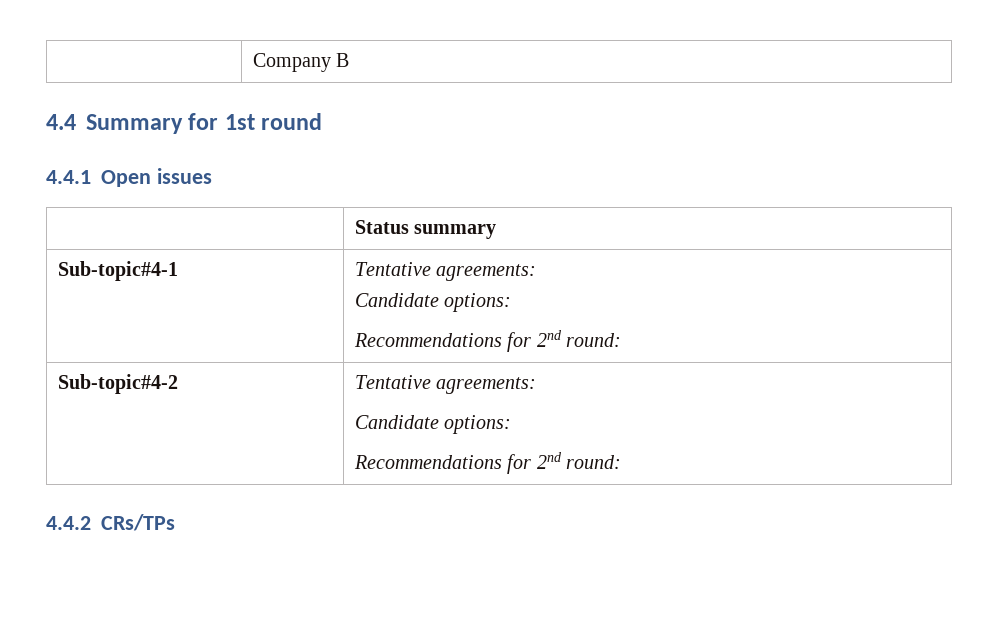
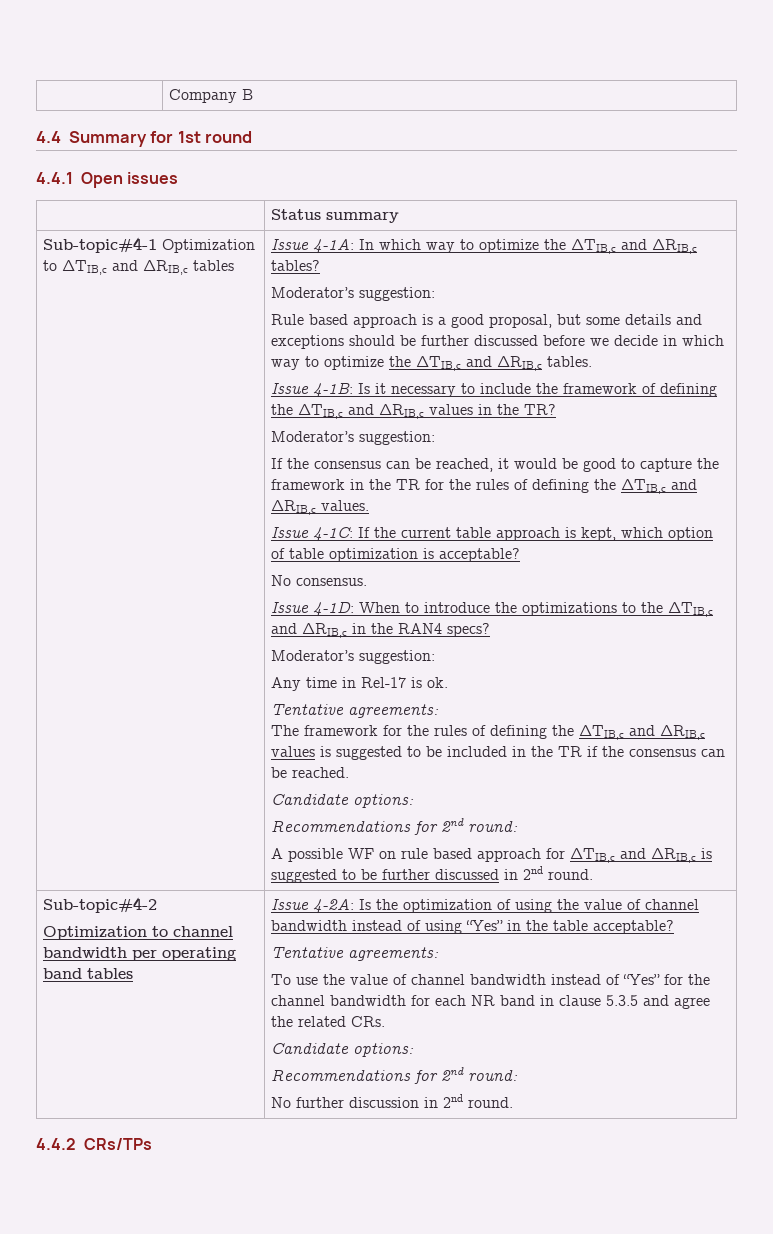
[354,262,537,281] [354,293,512,312] [353,330,622,352] [57,374,178,394] [354,375,537,394] [354,415,512,434] [353,452,622,474] | Tentative agreements: // Candidate options: // Recommendations for 2nd round: // Sub-topic#4-2 | Tentative agreements: // Candidate options: // Recommendations for 2nd round: -> [161,239,255,253] [42,260,234,275] [270,239,697,254] [270,260,320,271] [270,287,435,301] [270,314,702,328] [270,335,724,349] [270,356,592,371] [270,382,717,398] [270,404,556,419] [270,431,435,445] [270,458,719,472] [270,479,697,494] [270,500,369,515] [270,527,713,542] [270,548,520,562] [270,575,367,586] [270,601,713,617] [270,623,490,638] [270,650,435,664] [270,677,448,691] [270,704,439,718] [270,725,705,740] [270,746,725,760] [270,767,349,778] [270,794,414,808] [270,818,518,835] [270,848,712,863] [270,866,593,883] [42,897,157,913] [42,926,233,940] [42,947,236,961] [42,968,133,979] [270,899,699,914] [270,920,674,934] [270,947,439,961] [270,974,710,985] [270,995,710,1009] [270,1016,385,1027] [270,1043,414,1057] [270,1067,518,1084] [270,1094,513,1108] Optimization to ΔTIB,c and ΔRIB,c tables | Issue 4-1A: In which way to optimize the ΔTIB,c and ΔRIB,c tables? // Moderator’s suggestion: // Rule based approach is a good proposal, but some details and exceptions should be further discussed before we decide in which way to optimize the ΔTIB,c and ΔRIB,c tables. // Issue 4-1B: Is it necessary to include the framework of defining the ΔTIB,c and ΔRIB,c values in the TR? // Moderator’s suggestion: // If the consensus can be reached, it would be good to capture the framework in the TR for the rules of defining the ΔTIB,c and ΔRIB,c values. // Issue 4-1C: If the current table approach is kept, which option of table optimization is acceptable? // No consensus. // Issue 4-1D: When to introduce the optimizations to the ΔTIB,c and ΔRIB,c in the RAN4 specs? // Moderator’s suggestion: // Any time in Rel-17 is ok. // Tentative agreements: // The framework for the rules of defining the ΔTIB,c and ΔRIB,c values is suggested to be included in the TR if the consensus can be reached. // Candidate options: // Recommendations for 2nd round: // A possible WF on rule based approach for ΔTIB,c and ΔRIB,c is suggested to be further discussed in 2nd round. // Sub-topic#4-2 // Optimization to channel bandwidth per operating band tables | Issue 4-2A: Is the optimization of using the value of channel bandwidth instead of using “Yes” in the table acceptable? // Tentative agreements: // To use the value of channel bandwidth instead of “Yes” for the channel bandwidth for each NR band in clause 5.3.5 and agree the related CRs. // Candidate options: // Recommendations for 2nd round: // No further discussion in 2nd round.

